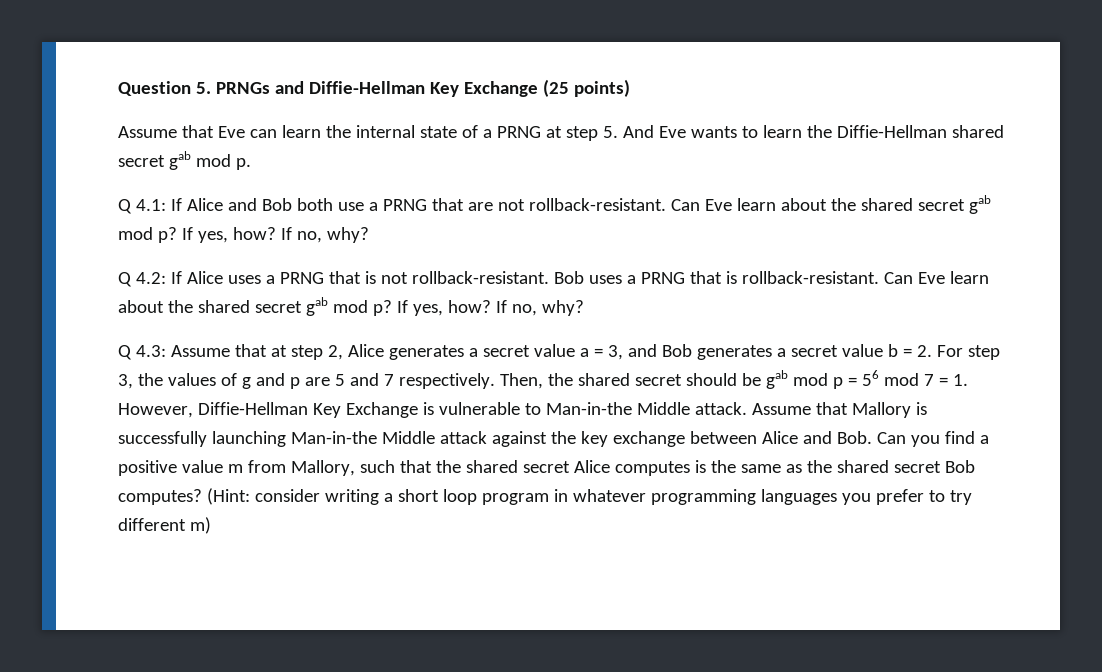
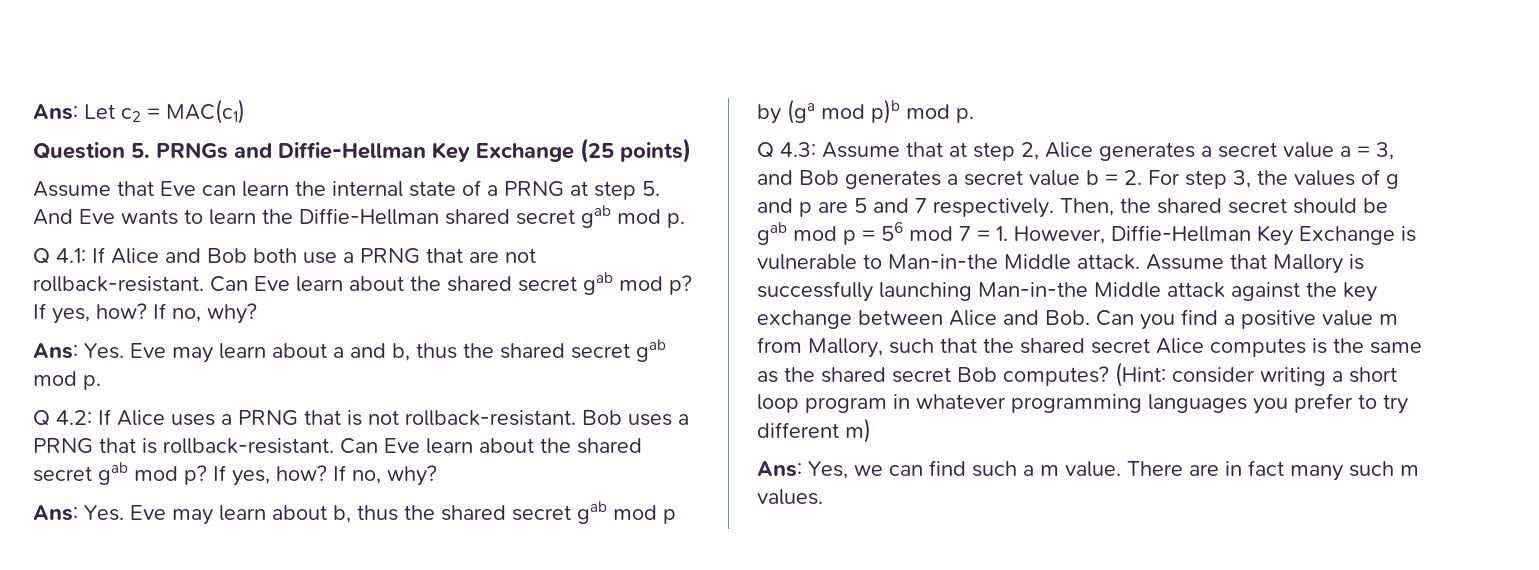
(118, 88) none -> [33,99,245,124] Ans: Let c2 = MAC(c1) //
(369, 235) none -> [33,339,666,363] [33,371,101,390] // Ans: Yes. Eve may learn about a and b, thus the shared secret gab mod p.
(584, 308) none -> [33,501,676,525] [757,99,974,124] // Ans: Yes. Eve may learn about b, thus the shared secret gab mod p by (ga mod p)b mod p.
(211, 525) none -> [757,460,1419,481] [757,489,823,505] // Ans: Yes, we can find such a m value. There are in fact many such m values.

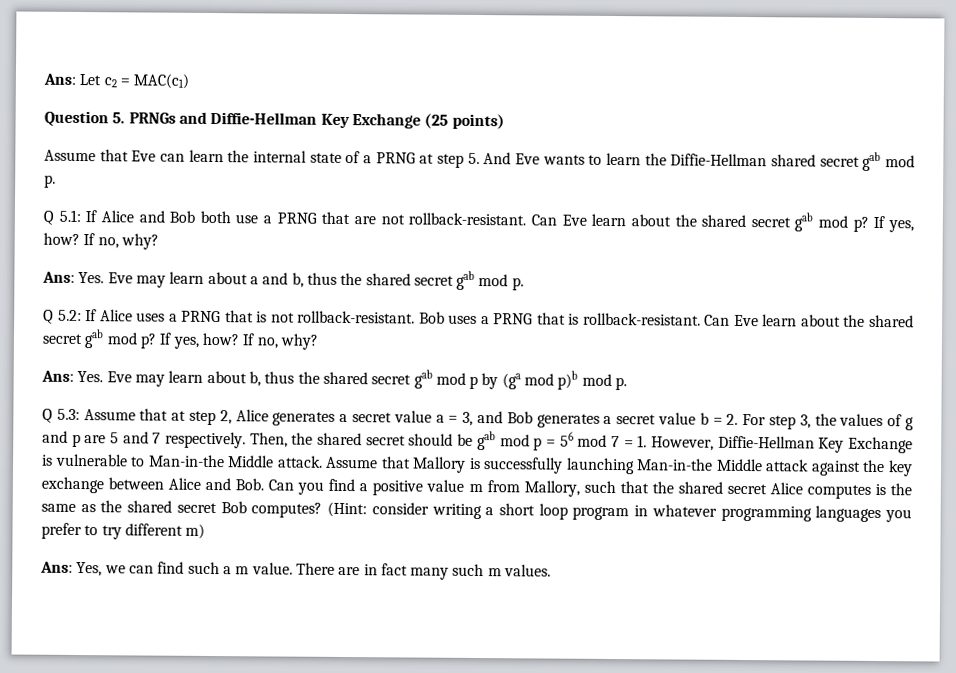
[56,248,86,263] 4.1: -> [58,209,81,223] 5.1:
[56,410,92,425] 4.2: -> [57,309,82,322] 5.2:
[780,142,816,157] 4.3: -> [56,408,80,421] 5.3:

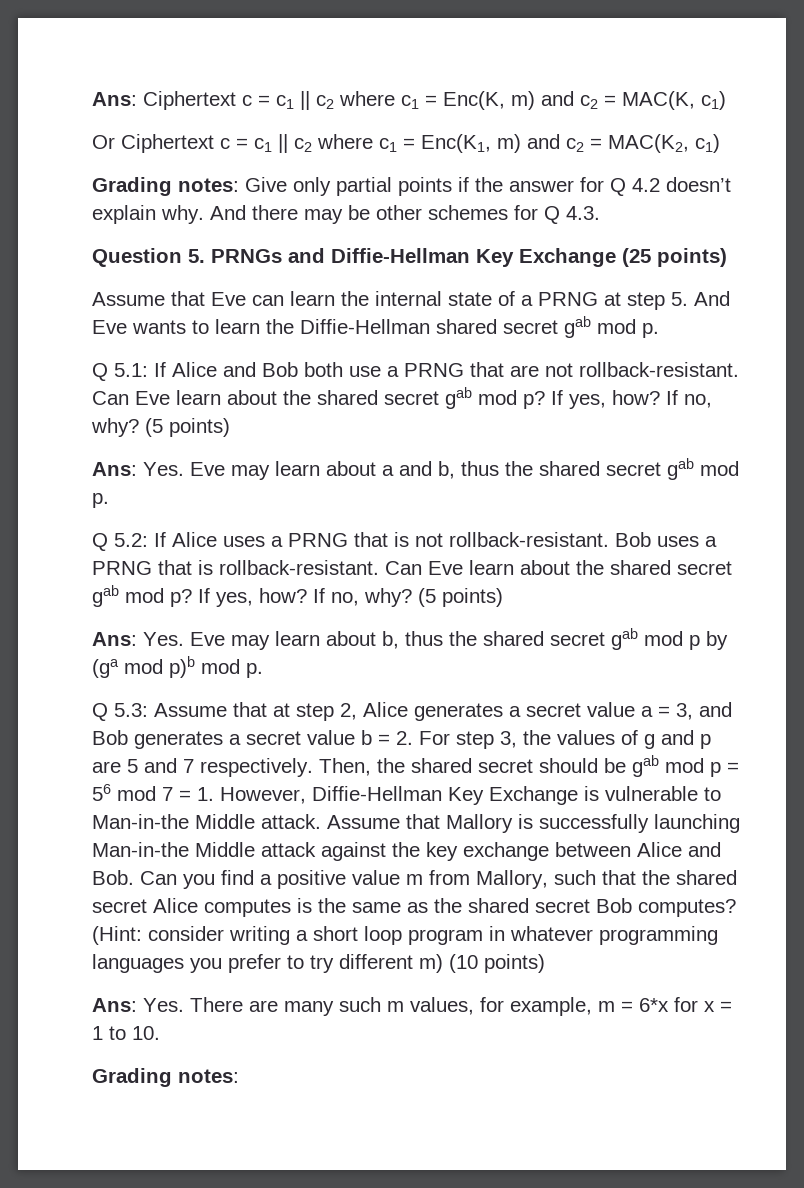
[43,73,190,89] Ans: Let c2 = MAC(c1) -> [92,91,726,110] [92,134,720,153] [92,177,731,196] [92,205,600,224] Ans: Ciphertext c = c1 || c2 where c1 = Enc(K, m) and c2 = MAC(K, c1) // Or Ciphertext c = c1 || c2 where c1 = Enc(K1, m) and c2 = MAC(K2, c1) // Grading notes: Give only partial points if the answer for Q 4.2 doesn’t explain why. And there may be other schemes for Q 4.3.
(159, 241) none -> [145,418,230,437] (5 points)
(319, 341) none -> [418,588,503,607] (5 points)
[40,561,552,580] // Ans: Yes, we can find such a m value. There are in fact many such m values. -> [449,954,545,973] [92,997,732,1016] [92,1026,160,1040] [92,1068,239,1087] (10 points) // Ans: Yes. There are many such m values, for example, m = 6*x for x = 1 to 10. // Grading notes:

